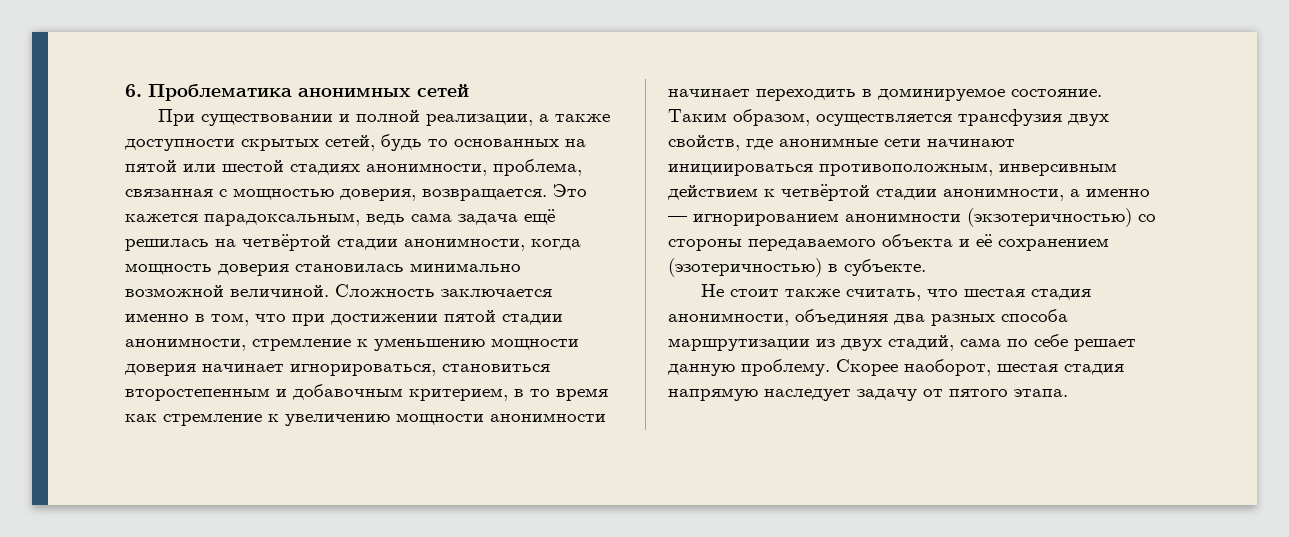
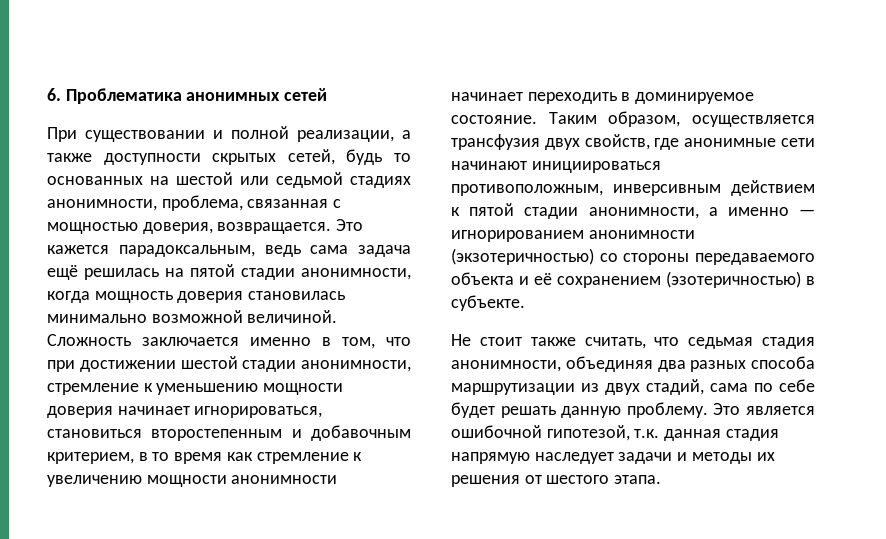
[125,160,284,172] пятой или шестой -> [176,172,343,188] шестой или седьмой
[242,234,331,251] четвёртой -> [190,264,235,277] пятой
[444,310,496,322] пятой -> [180,356,238,369] шестой
[781,184,870,201] четвёртой -> [469,203,515,216] пятой
[964,289,1026,297] шестая -> [688,337,754,349] седьмая
[1074,339,1136,351] [668,359,1124,376] [668,388,1008,401] решает данную проблему. Скорее наоборот, шестая стадия напрямую наследует задачу от пятого -> [451,402,815,418] [451,425,779,441] [451,452,775,464] [451,475,610,487] будет решать данную проблему. Это является ошибочной гипотезой, т.к. данная стадия напрямую наследует задачи и методы их решения от шестого

